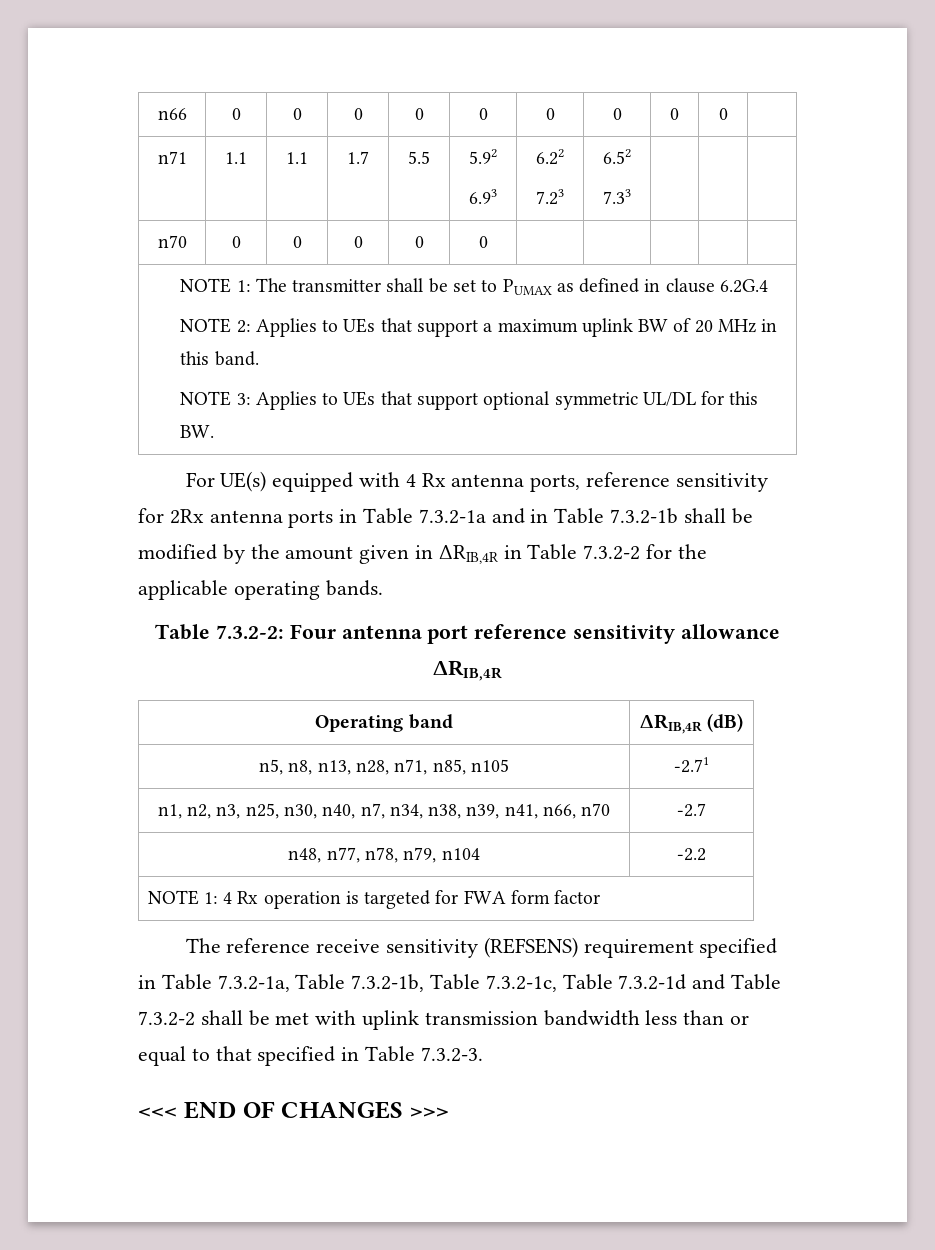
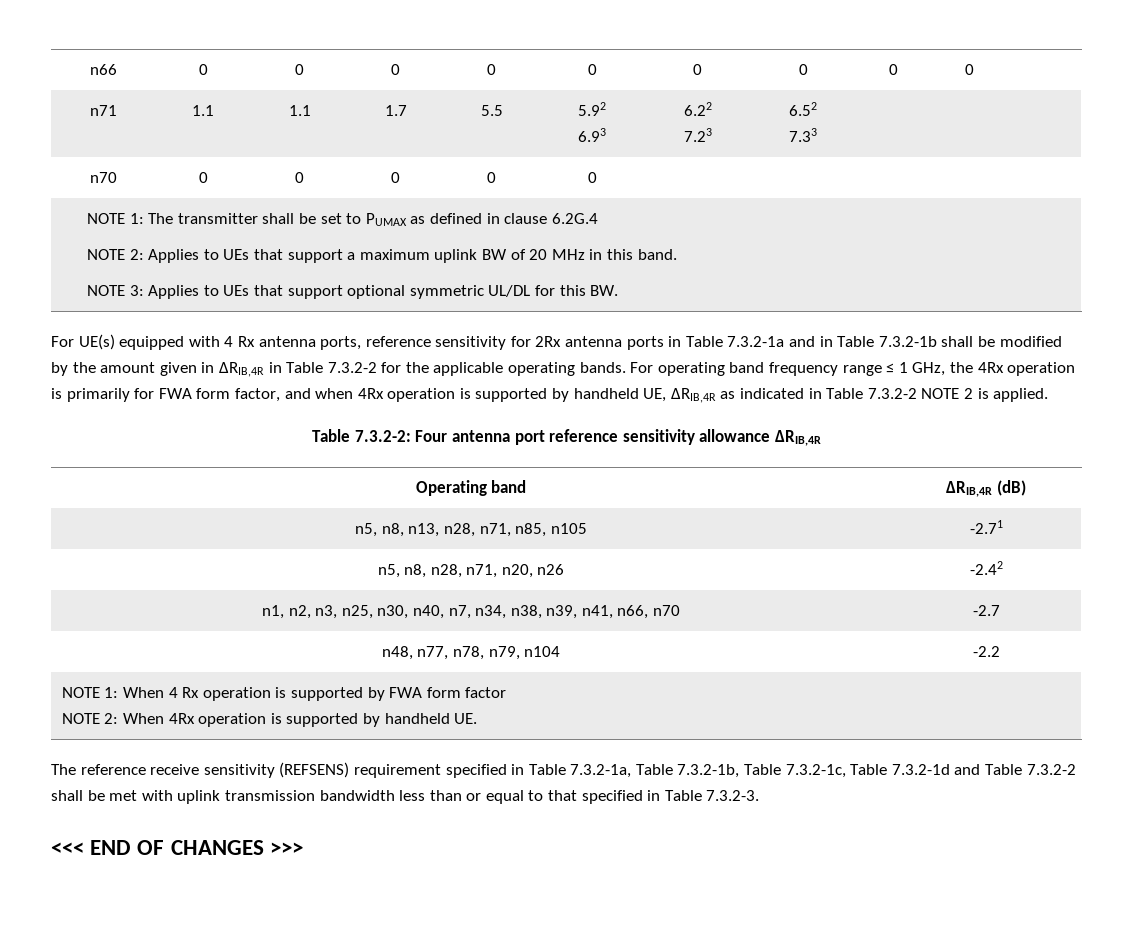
(383, 588) none -> [630,362,1076,376] [51,388,1049,403] For operating band frequency range ≤ 1 GHz, the 4Rx operation is primarily for FWA form factor, and when 4Rx operation is supported by handheld UE, ∆RIB,4R as indicated in Table 7.3.2-2 NOTE 2 is applied.
(709, 765) none -> [377,564,565,578] [969,561,1003,575] // n5, n8, n28, n71, n20, n26 | -2.42
(218, 898) none -> [123,687,165,698] When
[364,890,459,909] targeted for -> [290,687,385,701] supported by
(601, 897) none -> [61,713,478,727] // NOTE 2: When 4Rx operation is supported by handheld UE.

